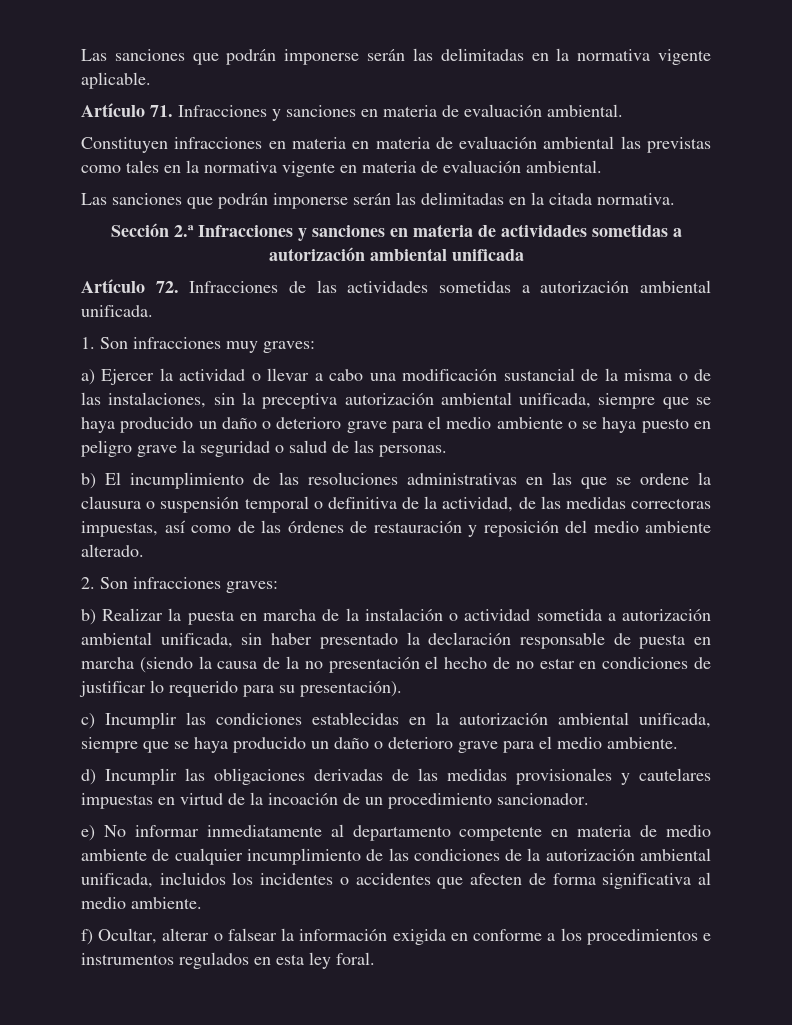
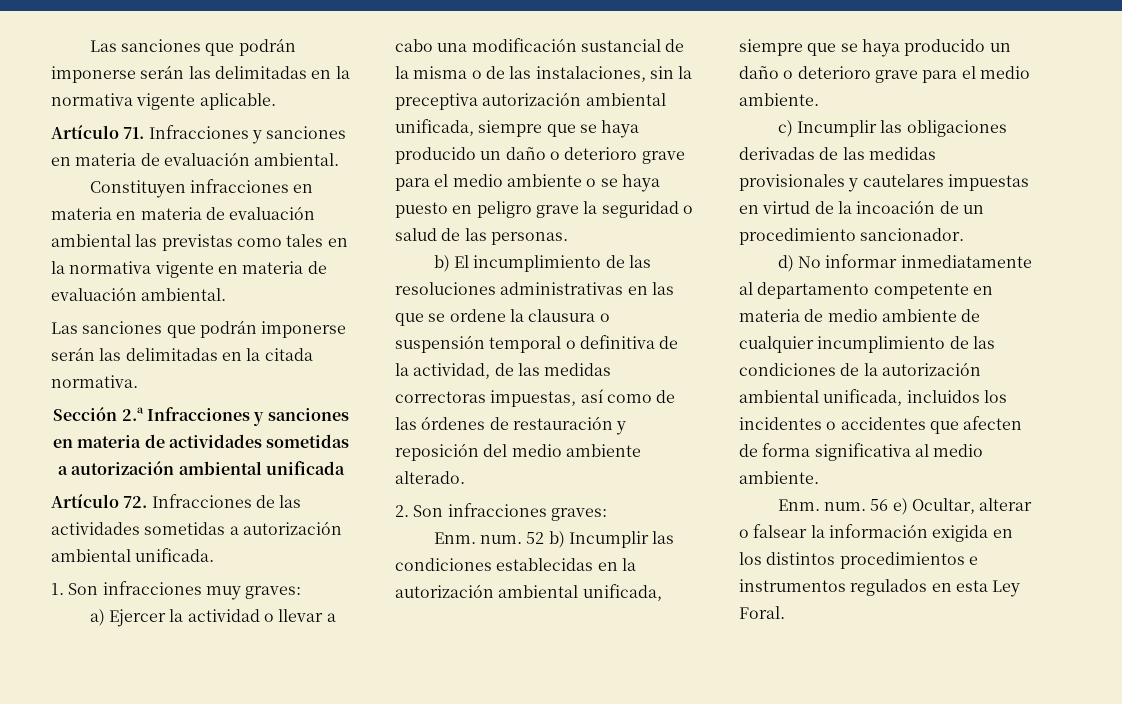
[81,608,711,625] [81,632,711,649] [81,656,711,673] [79,680,402,697] [81,713,95,729] b) Realizar la puesta en marcha de la instalación o actividad sometida a autorización ambiental unificada, sin haber presentado la declaración responsable de puesta en marcha (siendo la causa de la no presentación el hecho de no estar en condiciones de justificar lo requerido para su presentación). // c) -> [433,531,565,548] Enm. num. 52 b)
[81,769,96,785] d) -> [777,120,793,137] c)
[81,825,95,841] e) -> [777,255,794,272] d)
[81,929,93,945] f) -> [777,498,908,515] Enm. num. 56 e)
[473,928,582,941] conforme a los -> [739,552,836,565] los distintos
[309,952,375,969] ley foral. -> [992,580,1021,597] [739,606,785,619] Ley Foral.

